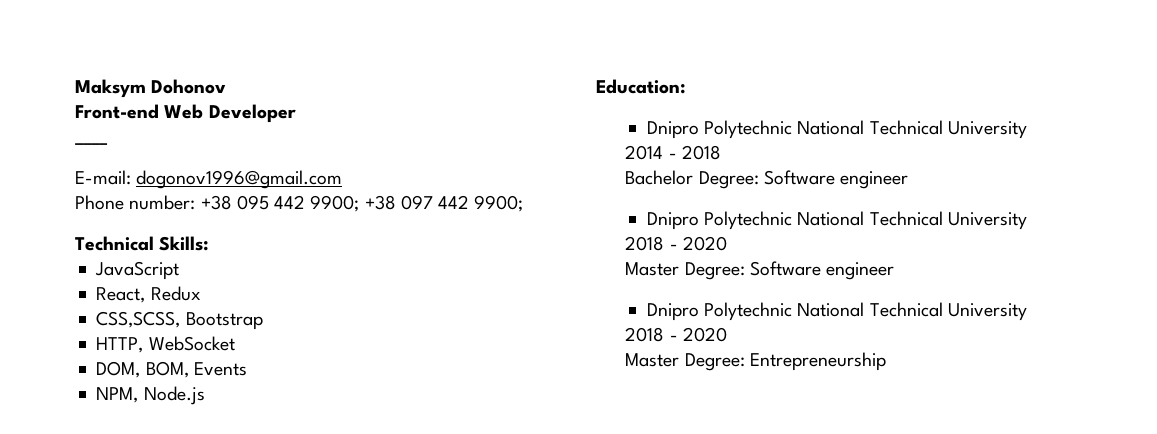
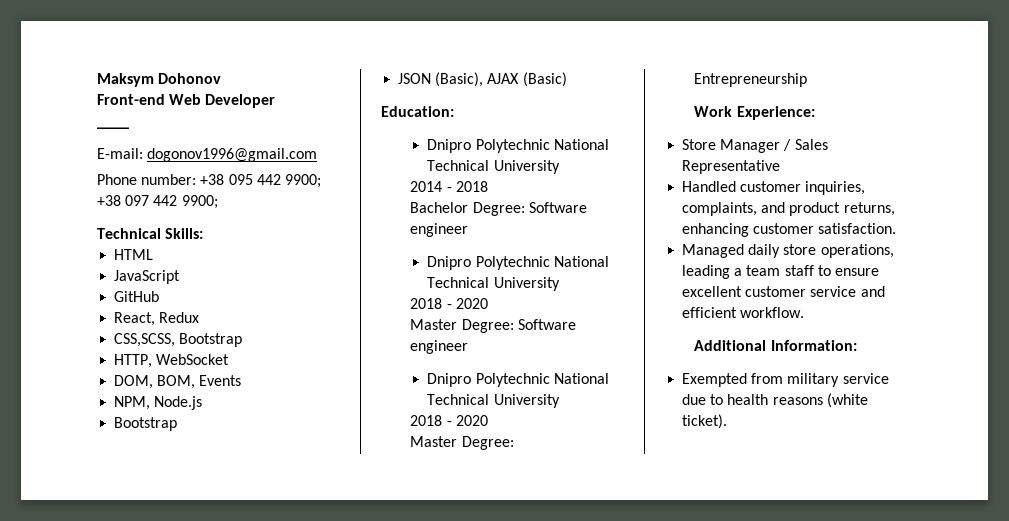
(210, 243) none -> [114,249,154,260] // HTML
(180, 270) none -> [114,291,160,302] // GitHub
(205, 395) none -> [114,417,178,431] [398,72,567,87] // Bootstrap // JSON (Basic), AJAX (Basic)
(886, 361) none -> [694,106,815,120] [682,139,828,153] [682,160,781,174] [682,181,866,195] [682,202,895,216] [682,223,897,237] [682,244,894,258] [682,265,879,279] [682,286,885,297] [682,307,805,318] [694,340,857,351] [682,373,889,387] [682,393,868,408] [682,414,728,429] // Work Experience: // Store Manager / Sales Representative // Handled customer inquiries, complaints, and product returns, enhancing customer satisfaction. // Managed daily store operations, leading a team staff to ensure excellent customer service and efficient workflow. // Additional Information: // Exempted from military service due to health reasons (white ticket).

